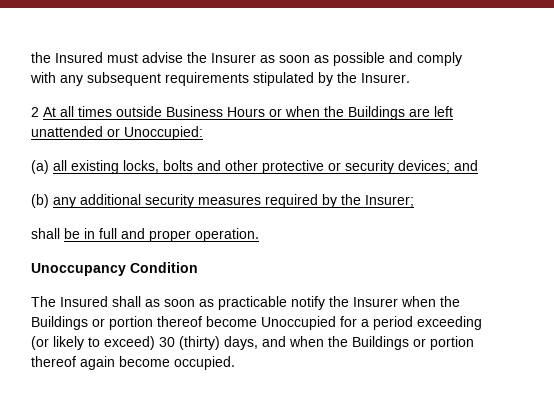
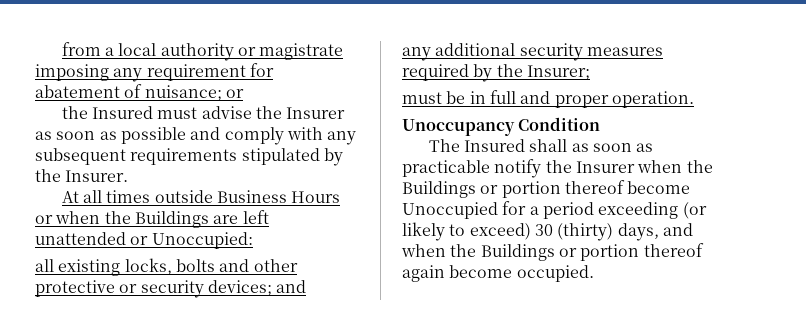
(31, 57) none -> [61,42,344,61] [35,63,274,82] [35,84,244,101] from a local authority or magistrate imposing any requirement for abatement of nuisance; or //
[31,107,39,117] 2 -> (129, 176) none
[31,160,49,174] (a) -> (253, 240) none
[31,194,49,208] (b) -> (307, 286) none
[31,228,60,239] shall -> [402,92,442,104] must

